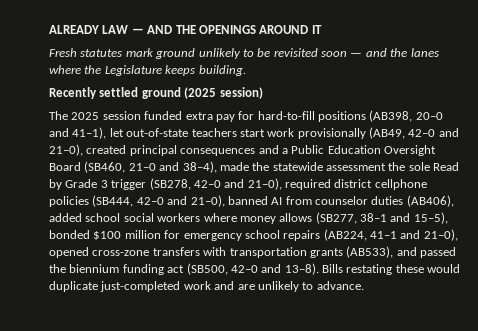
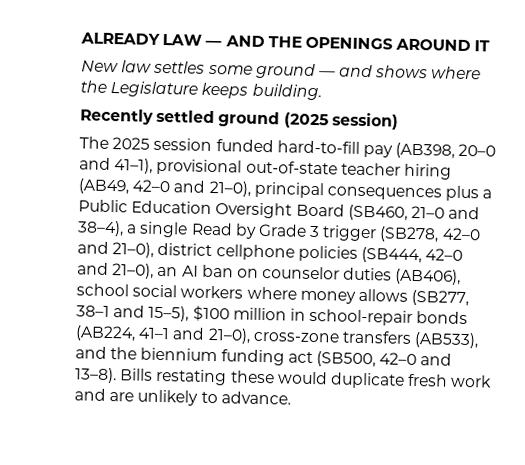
[49,48,439,59] Fresh statutes mark ground unlikely to be revisited soon — and the lanes -> [81,60,429,80] New law settles some ground — and shows
[185,110,443,122] [49,127,366,139] extra pay for hard-to-fill positions (AB398, 20–0 and 41–1), let out-of-state teachers start work provisionally -> [276,140,497,159] [79,157,452,180] hard-to-fill pay (AB398, 20–0 and 41–1), provisional out-of-state teacher hiring
[86,145,127,154] created -> (251, 188) none
[258,145,279,154] and -> [445,185,480,202] plus
[219,162,430,171] made the statewide assessment the sole -> [126,221,189,238] a single
[285,179,331,190] required -> (155, 250) none
[227,196,312,205] banned AI from -> [157,264,259,278] an AI ban on
[49,213,82,222] added -> (462, 276) none
[49,230,90,239] bonded -> (190, 313) none
[164,230,321,241] for emergency school repairs -> [289,308,469,326] in school-repair bonds
[49,247,89,258] opened -> (251, 335) none
[203,247,343,258] with transportation grants -> (412, 337) none
[420,247,456,258] passed -> (107, 352) none
[100,281,181,292] just-completed -> [408,373,449,387] fresh

